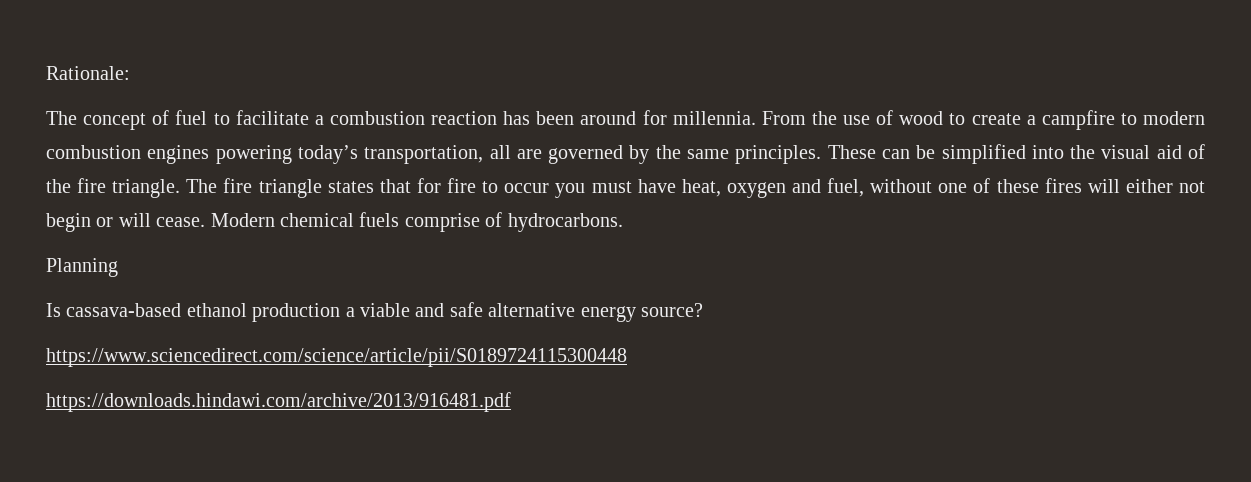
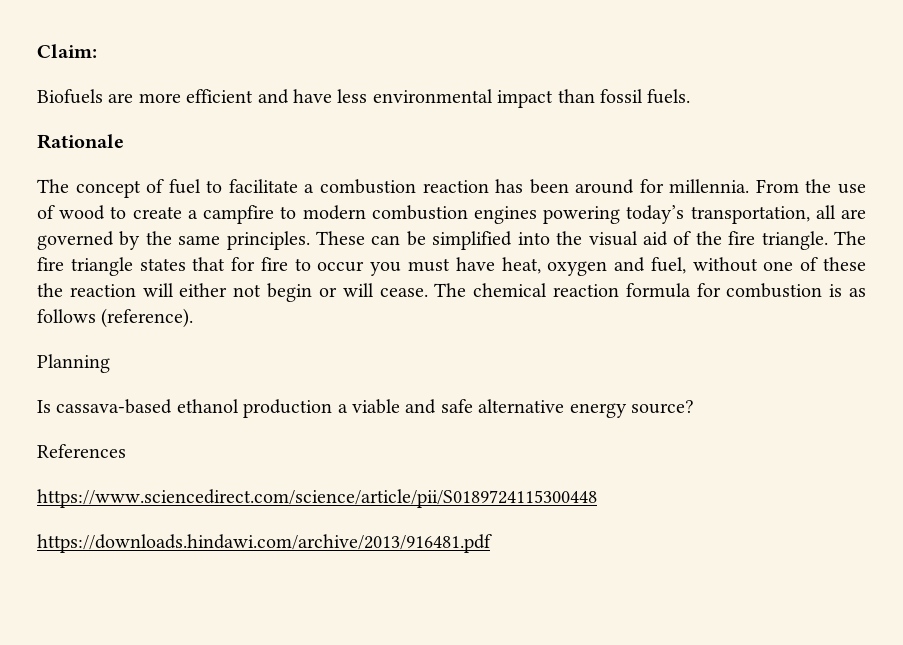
[46,66,130,80] Rationale: -> [37,44,97,58] [37,89,691,108] [37,134,124,149] Claim: // Biofuels are more efficient and have less environmental impact than fossil fuels. // Rationale
[1044,178,1082,193] fires -> [37,283,136,297] the reaction
[210,212,623,232] Modern chemical fuels comprise of hydrocarbons. -> [434,283,866,298] [37,308,194,328] The chemical reaction formula for combustion is as follows (reference).
(703, 310) none -> [37,444,126,458] // References

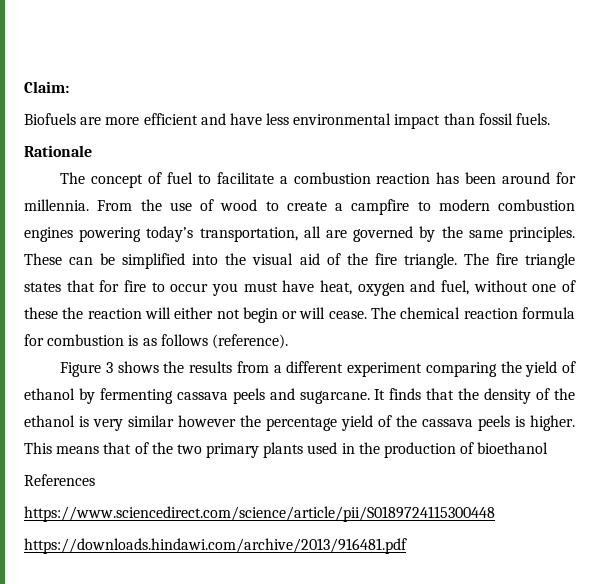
[37,354,110,373] [37,399,694,418] Planning // Is cassava-based ethanol production a viable and safe alternative energy source? -> [60,361,576,377] [24,388,575,404] [24,415,575,431] [24,442,549,458] Figure 3 shows the results from a different experiment comparing the yield of ethanol by fermenting cassava peels and sugarcane. It finds that the density of the ethanol is very similar however the percentage yield of the cassava peels is higher. This means that of the two primary plants used in the production of bioethanol

